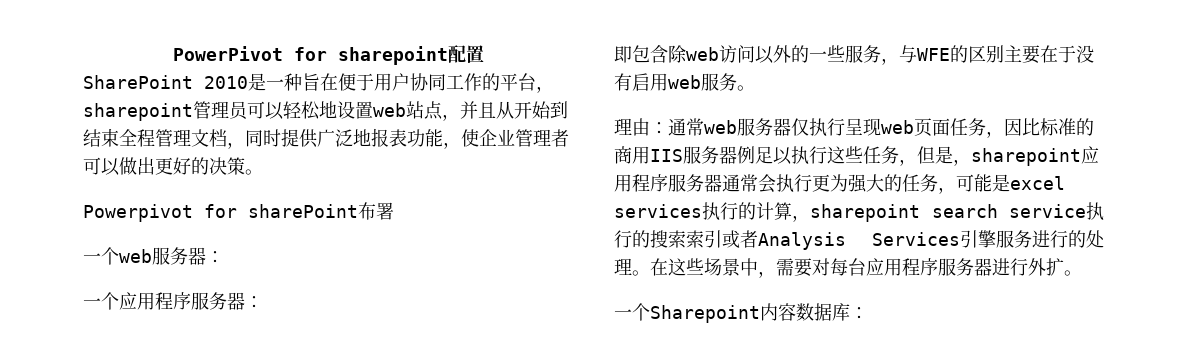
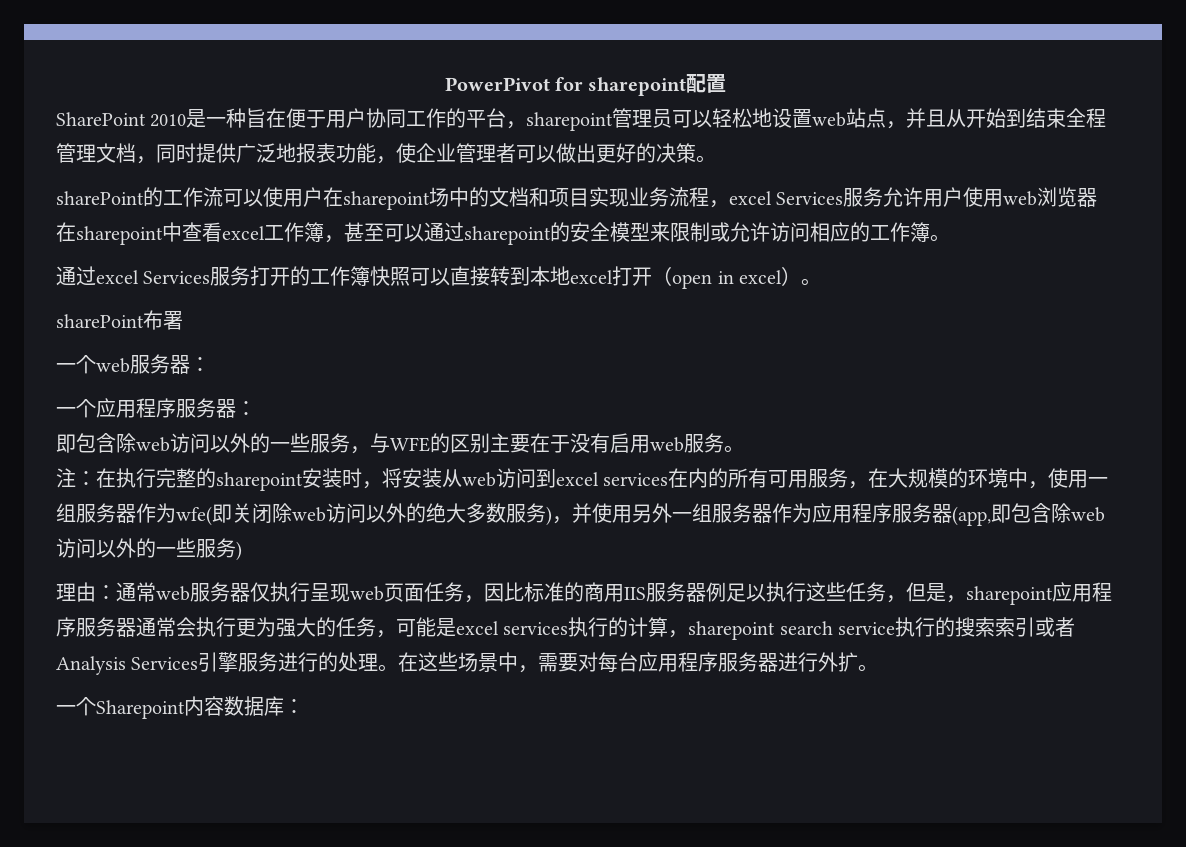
[83,204,237,222] Powerpivot for -> [56,187,1098,210] [56,222,950,245] [56,266,822,289] sharePoint的工作流可以使用户在sharepoint场中的文档和项目实现业务流程，excel Services服务允许用户使用web浏览器在sharepoint中查看excel工作簿，甚至可以通过sharepoint的安全模型来限制或允许访问相应的工作簿。 // 通过excel Services服务打开的工作簿快照可以直接转到本地excel打开（open in excel）。 //
(755, 88) none -> [56,468,1109,491] [56,503,1105,526] [56,538,242,561] // 注：在执行完整的sharepoint安装时，将安装从web访问到excel services在内的所有可用服务，在大规模的环境中，使用一组服务器作为wfe(即关闭除web访问以外的绝大多数服务)，并使用另外一组服务器作为应用程序服务器(app,即包含除web访问以外的一些服务)

